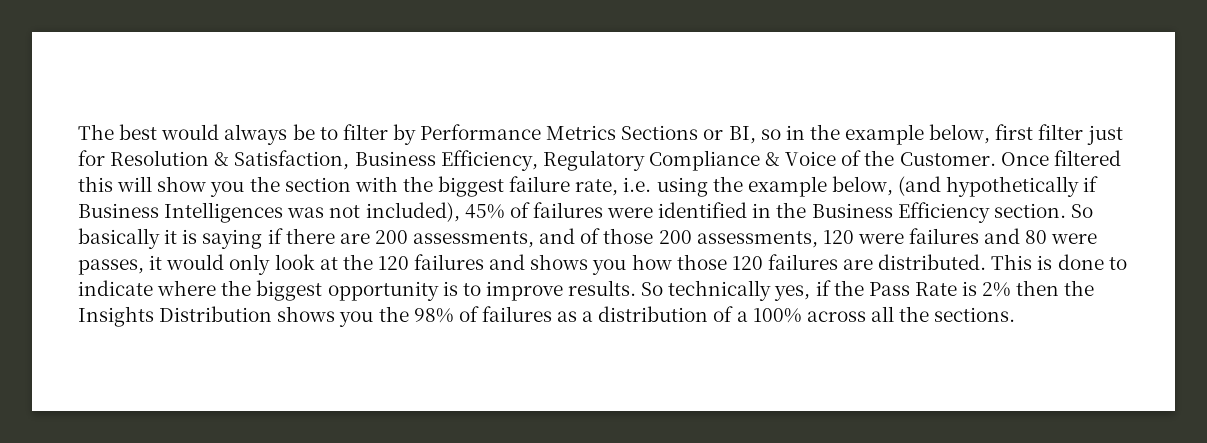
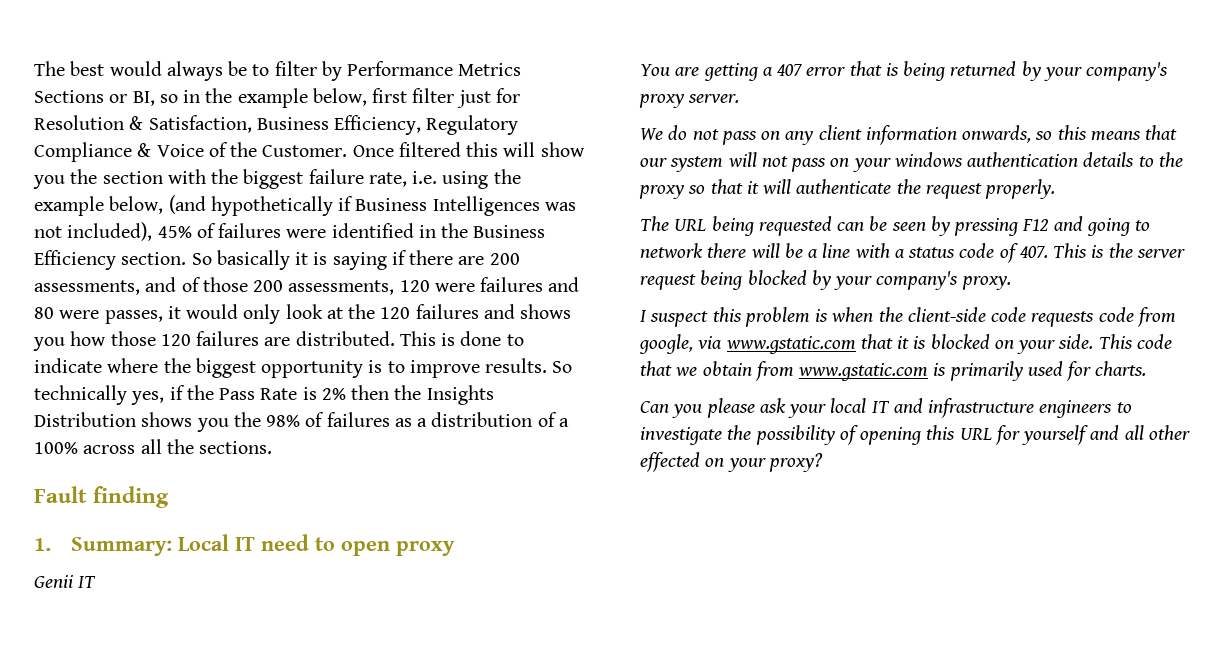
(1016, 314) none -> [34,486,170,508] [34,534,456,556] [34,575,97,588] [640,61,1169,81] [639,94,740,108] [640,125,1178,145] [640,152,1183,172] [639,179,1056,199] [640,216,1151,236] [640,243,1185,263] [640,270,1011,290] [640,307,1176,327] [639,334,1172,354] [640,361,1147,381] [640,398,1132,418] [640,425,1190,445] [640,452,823,472] // Fault finding // 1. Summary: Local IT need to open proxy // Genii IT // You are getting a 407 error that is being returned by your company's proxy server. // We do not pass on any client information onwards, so this means that our system will not pass on your windows authentication details to the proxy so that it will authenticate the request properly. // The URL being requested can be seen by pressing F12 and going to network there will be a line with a status code of 407. This is the server request being blocked by your company's proxy. // I suspect this problem is when the client-side code requests code from google, via www.gstatic.com that it is blocked on your side. This code that we obtain from www.gstatic.com is primarily used for charts. // Can you please ask your local IT and infrastructure engineers to investigate the possibility of opening this URL for yourself and all other effected on your proxy?

